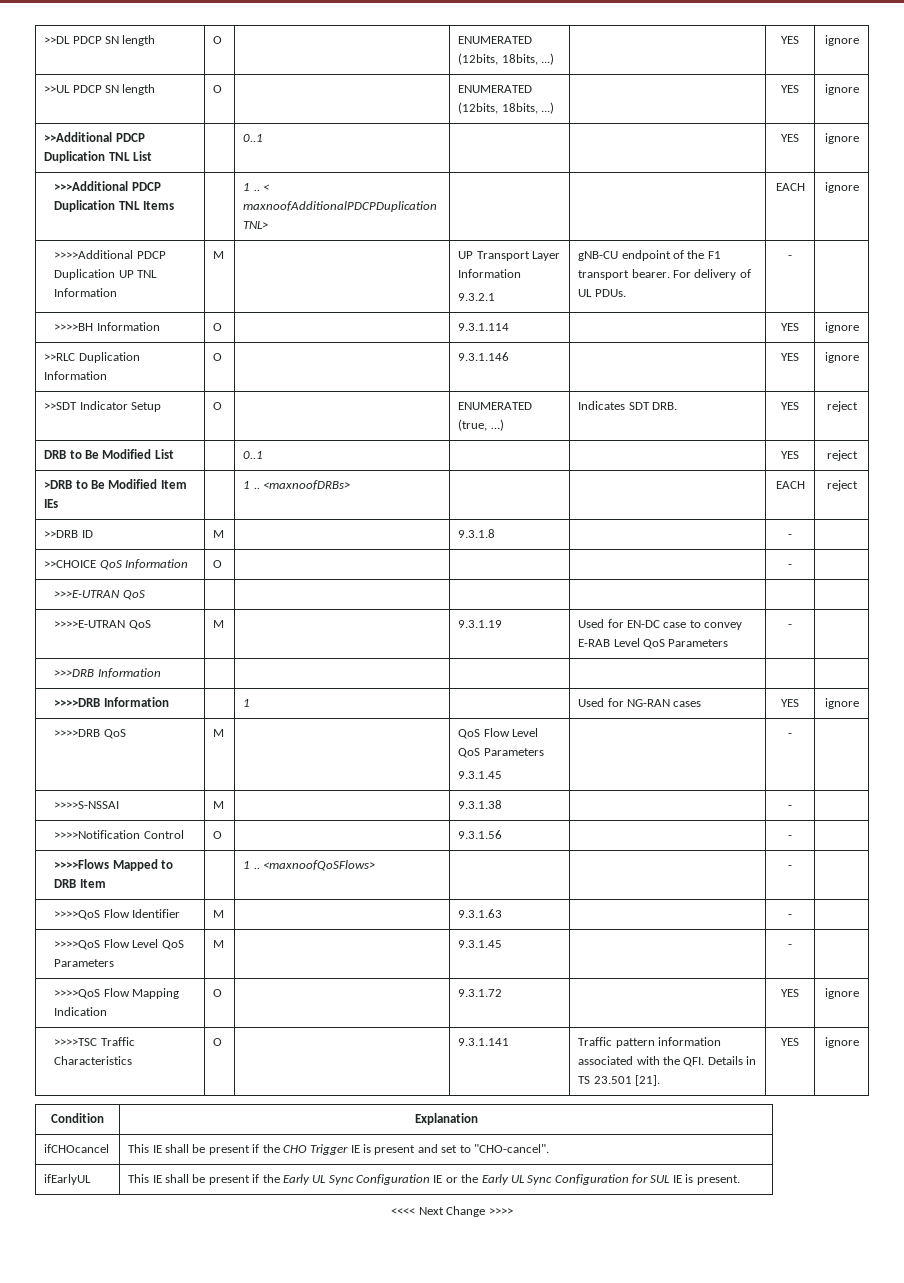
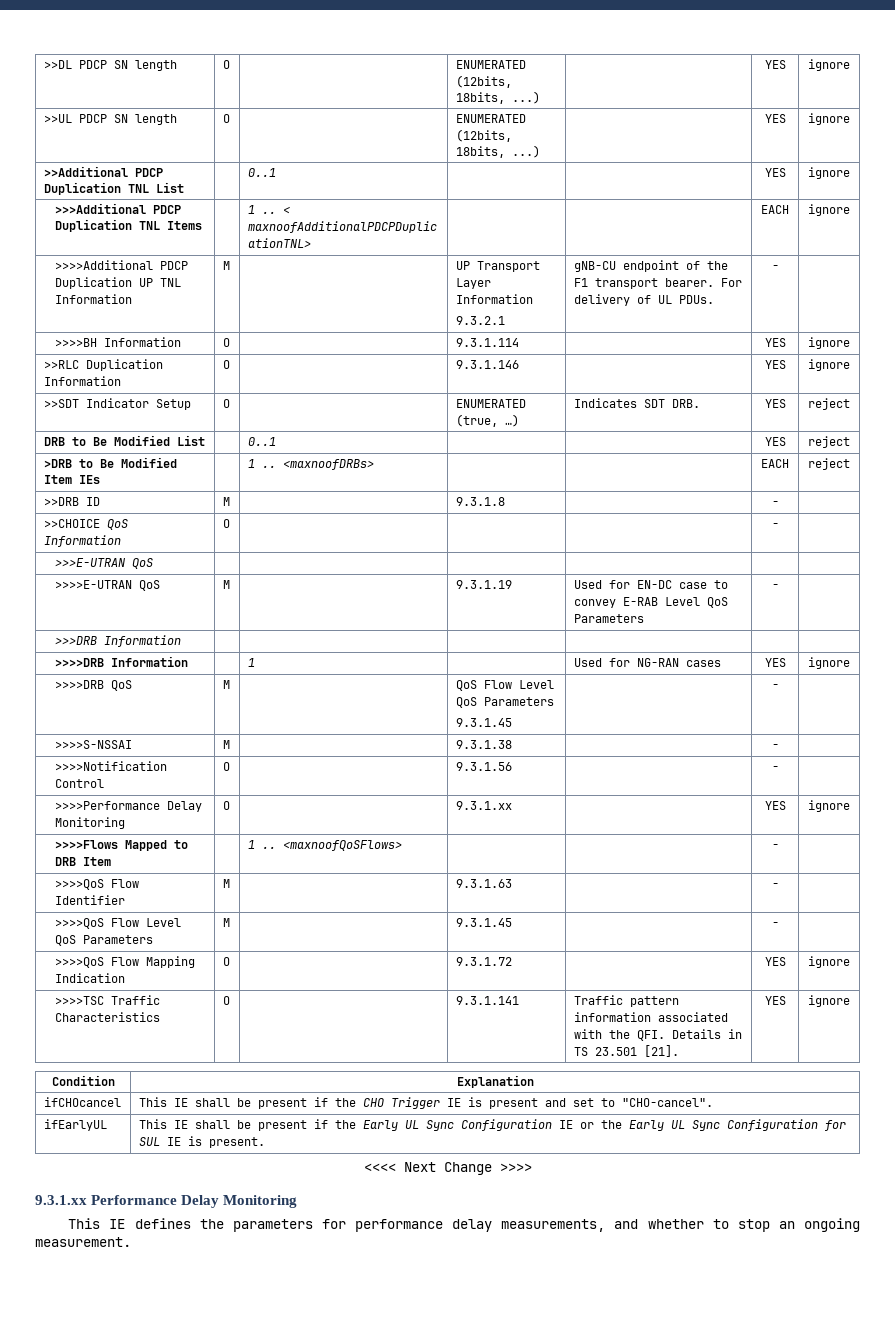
(792, 837) none -> [55,801,203,812] [55,817,126,829] [222,801,230,810] [455,801,512,810] [764,801,786,810] [808,800,850,812] // >>>>Performance Delay Monitoring | O | | 9.3.1.xx | | YES | ignore
(513, 1211) none -> [35,1195,298,1208] [68,1218,860,1232] [35,1237,131,1247] // 9.3.1.xx Performance Delay Monitoring // This IE defines the parameters for performance delay measurements, and whether to stop an ongoing measurement.

